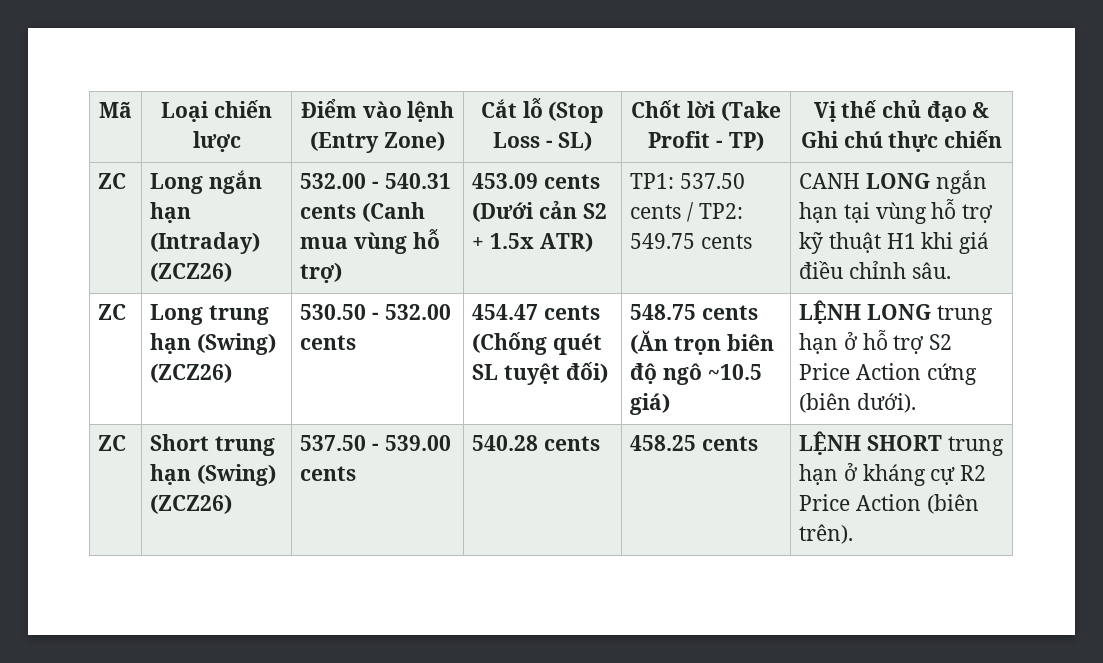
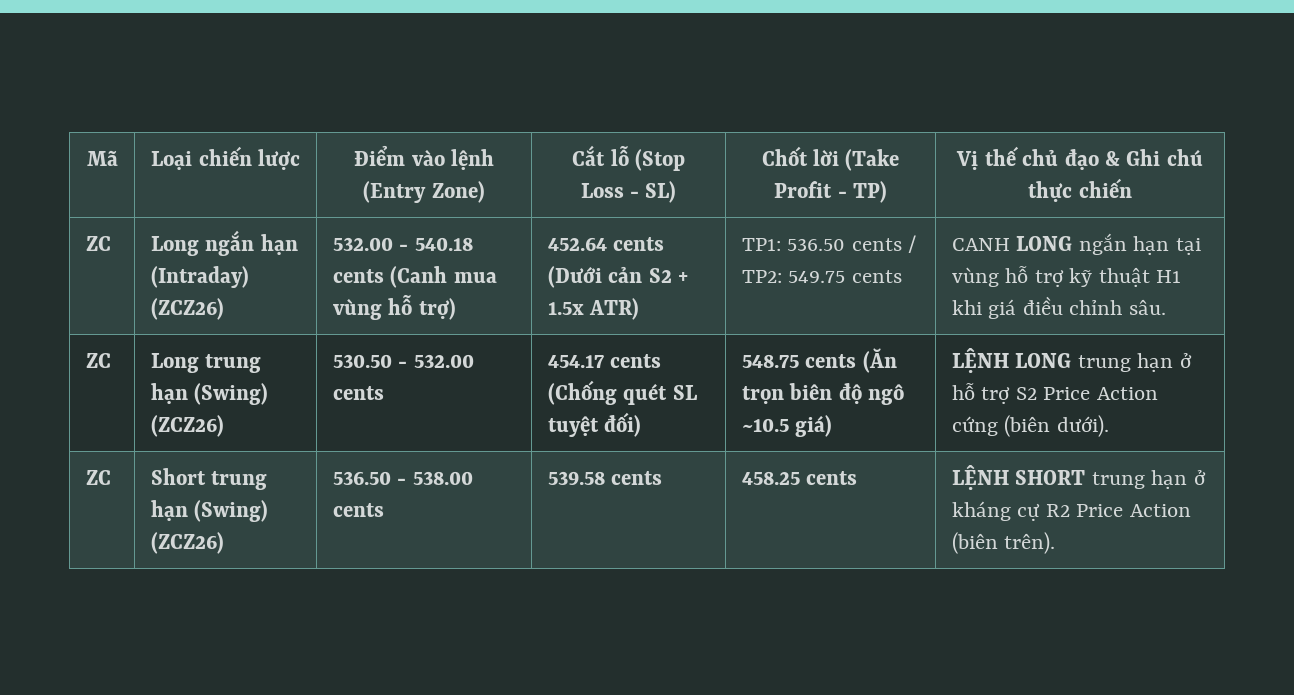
[384,173,451,189] 540.31 -> [414,237,473,251] 540.18
[472,173,539,189] 453.09 -> [547,237,607,251] 452.64
[679,173,745,189] 537.50 -> [787,238,846,251] 536.50
[472,304,539,320] 454.47 -> [547,355,604,368] 454.17
[300,435,451,451] [300,466,357,481] [472,435,539,451] 537.50 - 539.00 cents | 540.28 -> [332,471,473,485] [332,503,384,517] [547,471,605,485] 536.50 - 538.00 cents | 539.58

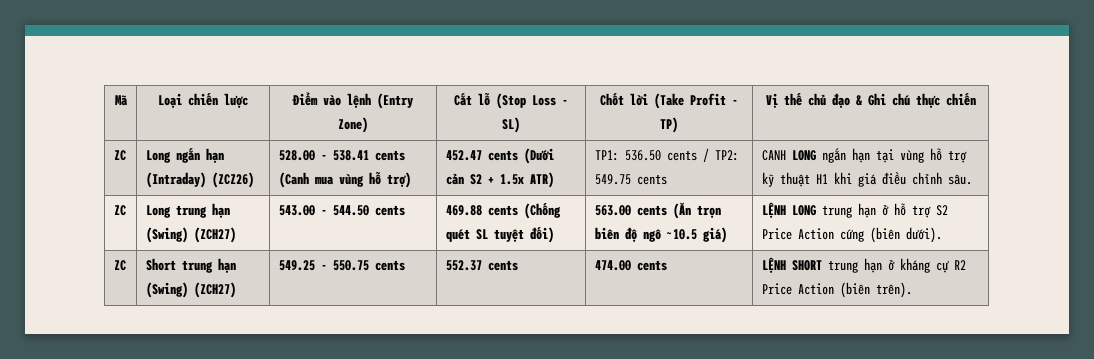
[332,237,473,251] 532.00 - 540.18 -> [278,150,369,161] 528.00 - 538.41
[547,237,607,251] 452.64 -> [445,150,482,161] 452.47
[150,415,224,437] [332,354,474,368] [332,386,384,400] [547,355,604,368] (ZCZ26) | 530.50 - 532.00 cents | 454.17 -> [193,227,236,243] [278,205,405,216] [445,205,482,216] (ZCH27) | 543.00 - 544.50 cents | 469.88
[741,354,799,368] 548.75 -> [594,205,631,216] 563.00
[150,532,224,554] [332,471,473,485] [332,503,384,517] [547,471,663,485] [741,471,800,485] (ZCZ26) | 536.50 - 538.00 cents | 539.58 cents | 458.25 -> [193,282,236,298] [278,260,405,271] [445,260,518,271] [594,260,631,271] (ZCH27) | 549.25 - 550.75 cents | 552.37 cents | 474.00

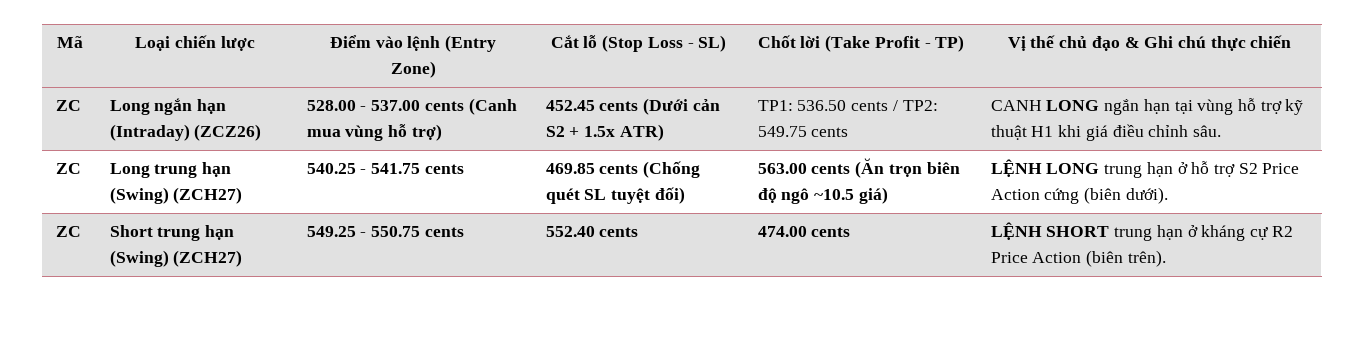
[332,150,369,161] 538.41 -> [371,100,421,111] 537.00
[445,150,482,161] 452.47 -> [545,100,595,111] 452.45
[278,205,405,216] [445,205,482,216] 543.00 - 544.50 cents | 469.88 -> [306,163,464,174] [545,163,595,174] 540.25 - 541.75 cents | 469.85
[445,260,482,271] 552.37 -> [545,226,595,237] 552.40

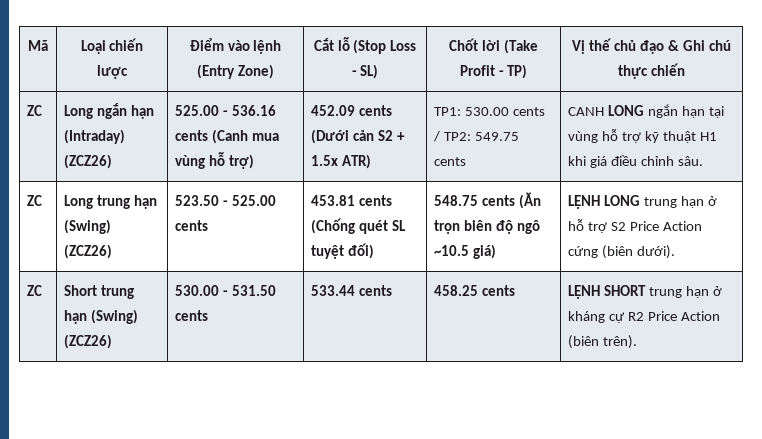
[306,100,421,111] 528.00 - 537.00 -> [175,105,277,116] 525.00 - 536.16
[545,100,595,111] 452.45 -> [311,105,356,116] 452.09
[797,100,847,111] 536.50 -> [465,107,510,116] 530.00
[173,187,243,204] [306,163,464,174] [545,163,595,174] (ZCH27) | 540.25 - 541.75 cents | 469.85 -> [64,244,113,259] [175,195,277,206] [175,220,209,231] [311,195,356,206] (ZCZ26) | 523.50 - 525.00 cents | 453.81
[757,163,807,174] 563.00 -> [434,195,479,206] 548.75
[173,250,243,267] [306,226,464,237] [545,226,639,237] [757,226,807,237] (ZCH27) | 549.25 - 550.75 cents | 552.40 cents | 474.00 -> [64,334,113,349] [175,285,277,296] [175,310,209,321] [311,285,393,296] [434,285,479,296] (ZCZ26) | 530.00 - 531.50 cents | 533.44 cents | 458.25

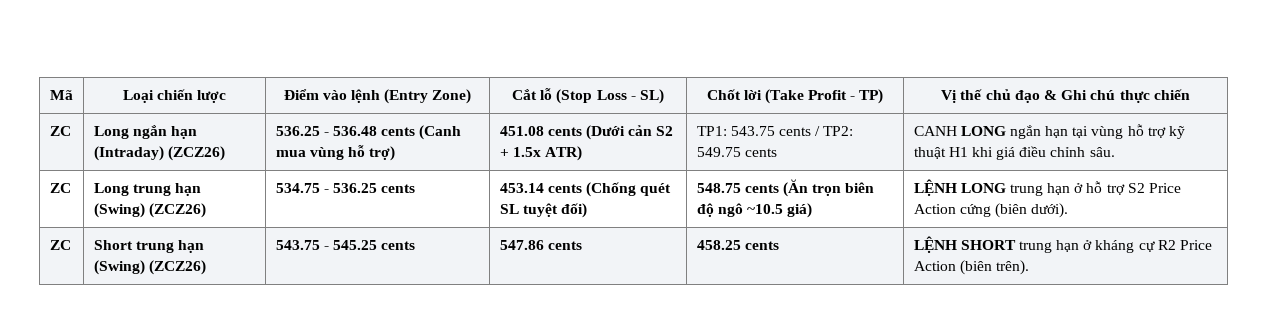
[175,105,277,116] 525.00 - 536.16 -> [275,126,377,136] 536.25 - 536.48
[311,105,356,116] 452.09 -> [499,126,544,136] 451.08
[465,107,510,116] 530.00 -> [730,126,775,136] 543.75
[175,195,277,206] [175,220,209,231] [311,195,356,206] 523.50 - 525.00 cents | 453.81 -> [275,183,416,193] [499,183,544,193] 534.75 - 536.25 cents | 453.14
[175,285,277,296] [175,310,209,321] [311,285,356,296] 530.00 - 531.50 cents | 533.44 -> [275,240,416,250] [499,240,544,250] 543.75 - 545.25 cents | 547.86

